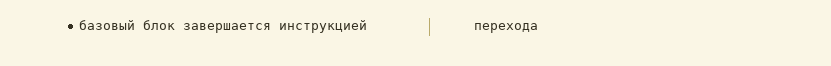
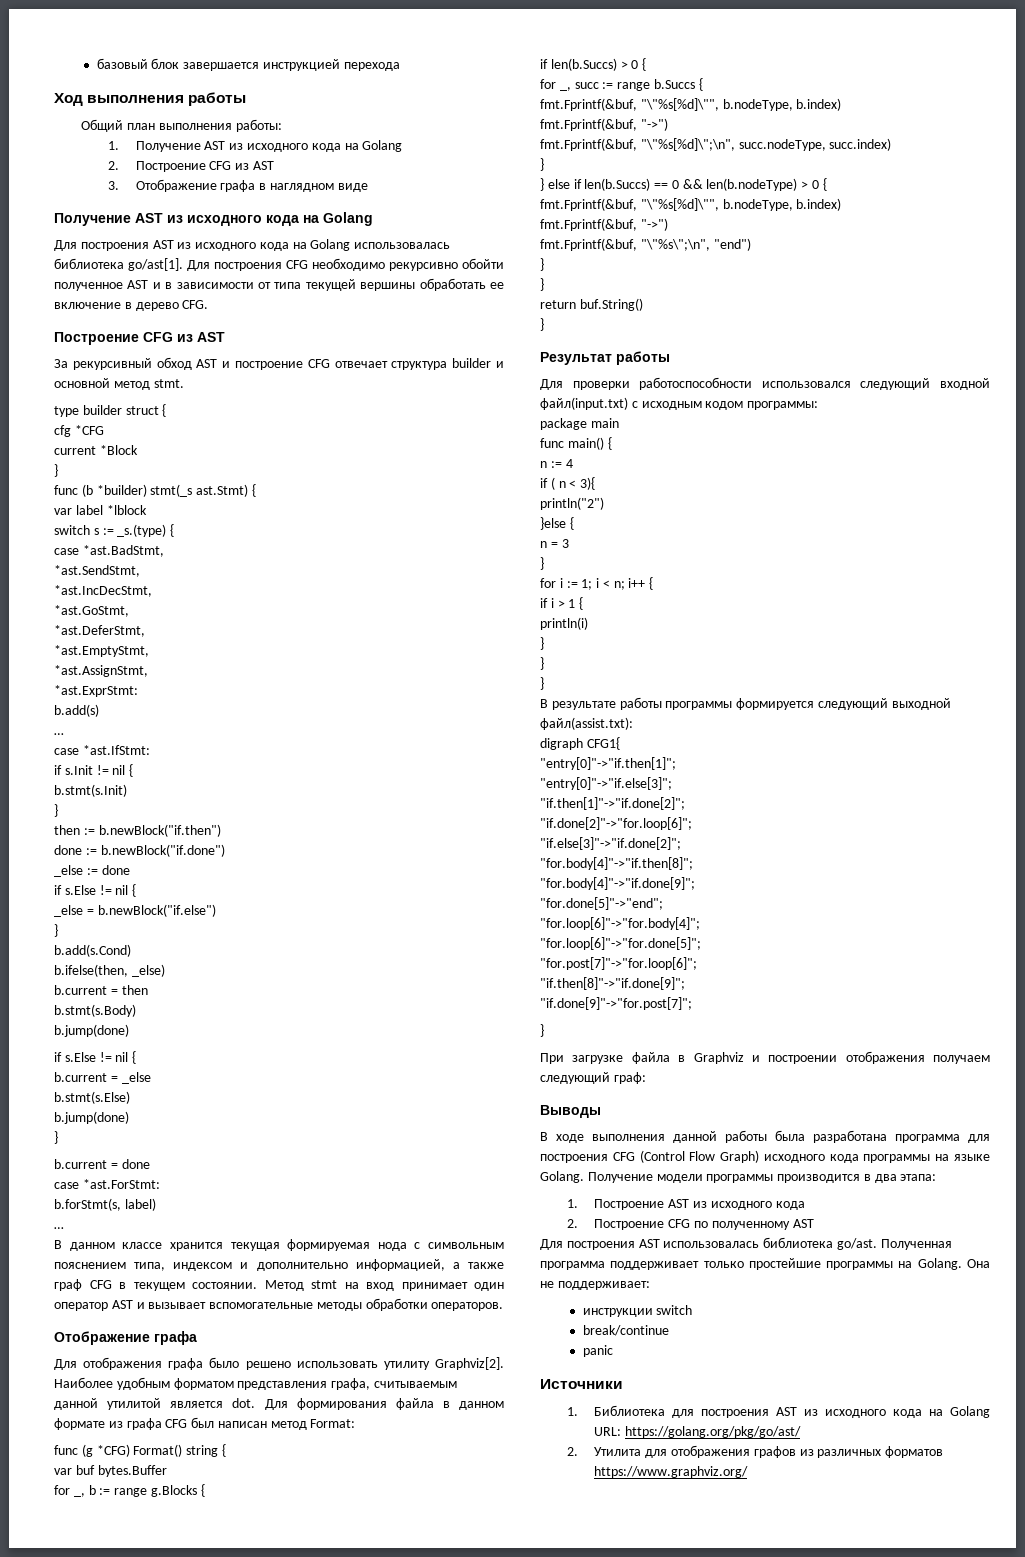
(538, 28) none -> [54,92,247,106] [81,119,282,132] [108,140,403,152] [108,161,274,172] [108,179,368,192] [54,212,373,226] [54,239,451,251] [54,258,504,271] [54,278,504,291] [54,300,209,311] [54,332,225,345] [54,357,505,370] [54,378,184,390] [54,404,167,417] [54,425,104,437] [54,445,138,455] [54,464,58,477] [54,484,256,497] [54,505,147,515] [54,524,175,537] [54,545,164,557] [54,565,140,577] [54,585,152,597] [54,605,129,617] [54,625,145,637] [54,645,149,657] [54,665,148,677] [54,685,138,697] [54,704,99,717] [54,733,64,735] [54,745,150,755] [54,764,134,777] [54,784,127,797] [54,804,58,817] [54,824,221,837] [54,844,225,857] [54,865,130,877] [54,884,137,897] [54,904,216,917] [54,924,58,937] [54,944,131,957] [54,964,165,977] [54,985,148,995] [54,1004,136,1017] [54,1024,129,1037] [54,1051,137,1064] [54,1072,151,1084] [54,1091,130,1104] [54,1111,129,1124] [54,1131,58,1144] [54,1159,150,1169] [54,1179,160,1189] [54,1198,156,1211] [54,1227,64,1229] [54,1239,504,1251] [54,1259,504,1271] [54,1279,504,1291] [54,1298,504,1311] [54,1331,197,1345] [54,1357,504,1370] [54,1377,457,1390] [54,1398,504,1410] [54,1417,356,1430] [54,1444,226,1457] [54,1465,167,1477] [54,1484,205,1497] [540,58,647,71] [540,78,703,91] [540,98,842,111] [540,118,668,131] [540,138,892,151] [540,158,544,171] [540,178,827,191] [540,198,842,211] [540,218,668,231] [540,238,751,251] [540,258,544,271] [540,278,544,291] [540,298,643,311] [540,318,544,331] [540,351,670,365] [540,377,990,390] [540,397,819,410] [540,418,619,430] [540,437,612,450] [540,459,573,468] [540,477,596,490] [540,497,604,510] [540,517,574,530] [540,539,569,548] [540,557,544,570] [540,577,654,590] [540,597,584,610] [540,617,588,630] [540,637,544,650] [540,657,544,670] [540,677,544,690] [540,697,951,710] [540,717,633,730] [540,737,620,750] [540,757,676,770] [540,777,672,790] [540,797,685,810] [540,817,692,830] [540,837,681,850] [540,857,693,870] [540,877,695,890] [540,897,663,910] [540,917,700,930] [540,937,701,950] [540,957,697,970] [540,977,685,990] [540,997,692,1010] [540,1024,544,1037] [540,1051,990,1064] [540,1072,646,1084] [540,1105,601,1118] [540,1130,990,1143] [540,1150,990,1163] [540,1171,937,1183] [567,1199,805,1210] [567,1219,814,1230] [540,1237,952,1250] [540,1258,990,1270] [540,1281,650,1290] [582,1305,693,1317] [582,1325,669,1336] [582,1345,613,1357] [540,1379,623,1389] [567,1405,990,1418] [594,1426,802,1438] [567,1445,944,1458] [594,1466,749,1478] // Ход выполнения работы // Общий план выполнения работы: // 1. Получение AST из исходного кода на Golang // 2. Построение CFG из AST // 3. Отображение графа в наглядном виде // Получение AST из исходного кода на Golang // Для построения AST из исходного кода на Golang использовалась библиотека go/ast[1]. Для построения CFG необходимо рекурсивно обойти полученное AST и в зависимости от типа текущей вершины обработать ее включение в дерево CFG. // Построение CFG из AST // За рекурсивный обход AST и построение CFG отвечает структура builder и основной метод stmt. // type builder struct { // cfg *CFG // current *Block // } // func (b *builder) stmt(_s ast.Stmt) { // var label *lblock // switch s := _s.(type) { // case *ast.BadStmt, // *ast.SendStmt, // *ast.IncDecStmt, // *ast.GoStmt, // *ast.DeferStmt, // *ast.EmptyStmt, // *ast.AssignStmt, // *ast.ExprStmt: // b.add(s) // … // case *ast.IfStmt: // if s.Init != nil { // b.stmt(s.Init) // } // then := b.newBlock("if.then") // done := b.newBlock("if.done") // _else := done // if s.Else != nil { // _else = b.newBlock("if.else") // } // b.add(s.Cond) // b.ifelse(then, _else) // b.current = then // b.stmt(s.Body) // b.jump(done) // if s.Else != nil { // b.current = _else // b.stmt(s.Else) // b.jump(done) // } // b.current = done // case *ast.ForStmt: // b.forStmt(s, label) // … // В данном классе хранится текущая формируемая нода с символьным пояснением типа, индексом и дополнительно информацией, а также граф CFG в текущем состоянии. Метод stmt на вход принимает один оператор AST и вызывает вспомогательные методы обработки операторов. // Отображение графа // Для отображения графа было решено использовать утилиту Graphviz[2]. Наиболее удобным форматом представления графа, считываемым данной утилитой является dot. Для формирования файла в данном формате из графа CFG был написан метод Format: // func (g *CFG) Format() string { // var buf bytes.Buffer // for _, b := range g.Blocks { // if len(b.Succs) > 0 { // for _, succ := range b.Succs { // fmt.Fprintf(&buf, "\"%s[%d]\"", b.nodeType, b.index) // fmt.Fprintf(&buf, "->") // fmt.Fprintf(&buf, "\"%s[%d]\";\n", succ.nodeType, succ.index) // } // } else if len(b.Succs) == 0 && len(b.nodeType) > 0 { // fmt.Fprintf(&buf, "\"%s[%d]\"", b.nodeType, b.index) // fmt.Fprintf(&buf, "->") // fmt.Fprintf(&buf, "\"%s\";\n", "end") // } // } // return buf.String() // } // Результат работы // Для проверки работоспособности использовался следующий входной файл(input.txt) с исходным кодом программы: // package main // func main() { // n := 4 // if ( n < 3){ // println("2") // }else { // n = 3 // } // for i := 1; i < n; i++ { // if i > 1 { // println(i) // } // } // } // В результате работы программы формируется следующий выходной файл(assist.txt): // digraph CFG1{ // "entry[0]"->"if.then[1]"; // "entry[0]"->"if.else[3]"; // "if.then[1]"->"if.done[2]"; // "if.done[2]"->"for.loop[6]"; // "if.else[3]"->"if.done[2]"; // "for.body[4]"->"if.then[8]"; // "for.body[4]"->"if.done[9]"; // "for.done[5]"->"end"; // "for.loop[6]"->"for.body[4]"; // "for.loop[6]"->"for.done[5]"; // "for.post[7]"->"for.loop[6]"; // "if.then[8]"->"if.done[9]"; // "if.done[9]"->"for.post[7]"; // } // При загрузке файла в Graphviz и построении отображения получаем следующий граф: // Выводы // В ходе выполнения данной работы была разработана программа для построения CFG (Control Flow Graph) исходного кода программы на языке Golang. Получение модели программы производится в два этапа: // 1. Построение AST из исходного кода // 2. Построение CFG по полученному AST // Для построения AST использовалась библиотека go/ast. Полученная программа поддерживает только простейшие программы на Golang. Она не поддерживает: // инструкции switch // break/continue // panic // Источники // 1. Библиотека для построения AST из исходного кода на Golang URL: https://golang.org/pkg/go/ast/ // 2. Утилита для отображения графов из различных форматов https://www.graphviz.org/

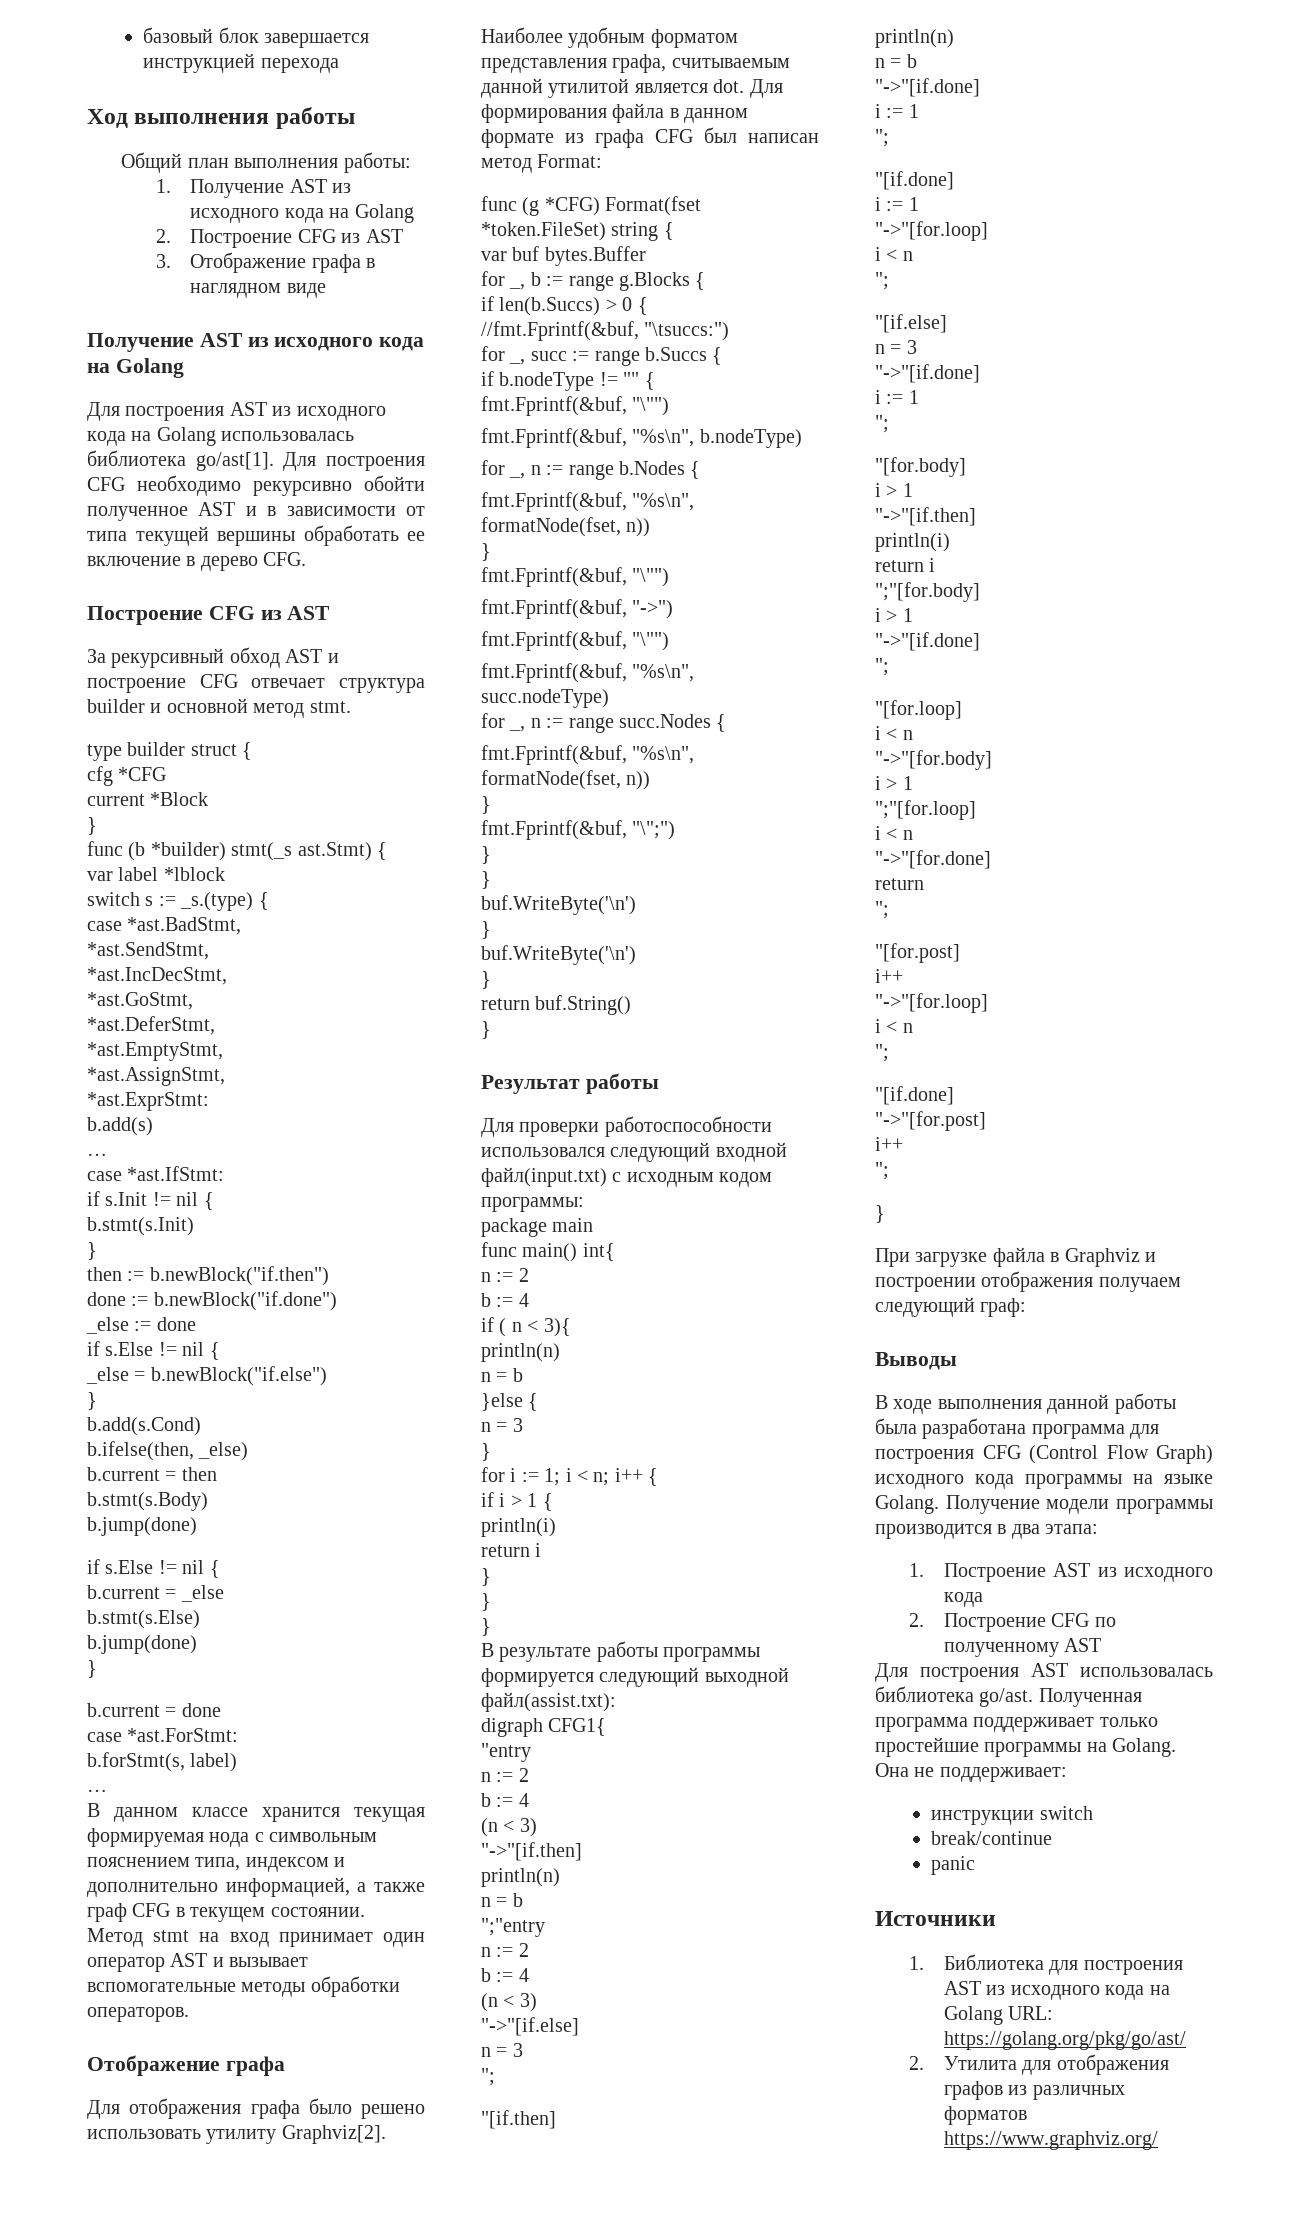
[133,1444,183,1457] Format() -> [605,196,702,216] [481,222,606,241] Format(fset *token.FileSet)
(647, 64) none -> [481,321,730,341] // //fmt.Fprintf(&buf, "\tsuccs:")
[540,98,842,111] [540,118,668,131] [540,138,892,151] [540,158,544,171] [540,178,827,191] [540,198,842,211] [540,218,668,231] [540,238,751,251] [540,258,544,271] fmt.Fprintf(&buf, "\"%s[%d]\"", b.nodeType, b.index) // fmt.Fprintf(&buf, "->") // fmt.Fprintf(&buf, "\"%s[%d]\";\n", succ.nodeType, succ.index) // } // } else if len(b.Succs) == 0 && len(b.nodeType) > 0 { // fmt.Fprintf(&buf, "\"%s[%d]\"", b.nodeType, b.index) // fmt.Fprintf(&buf, "->") // fmt.Fprintf(&buf, "\"%s\";\n", "end") // } -> [481,371,655,391] [481,396,670,416] [481,428,802,448] [481,460,701,480] [481,492,695,512] [481,517,651,537] [481,543,491,561] [481,567,670,587] [481,599,674,619] [481,631,670,651] [481,663,695,683] [481,689,609,708] [481,713,727,733] [481,745,695,765] [481,770,651,790] [481,796,491,814] [481,820,676,840] [481,846,491,864] [481,871,491,889] [481,895,636,915] [481,921,491,939] [481,945,636,965] if b.nodeType != "" { // fmt.Fprintf(&buf, "\"") // fmt.Fprintf(&buf, "%s\n", b.nodeType) // for _, n := range b.Nodes { // fmt.Fprintf(&buf, "%s\n", formatNode(fset, n)) // } // fmt.Fprintf(&buf, "\"") // fmt.Fprintf(&buf, "->") // fmt.Fprintf(&buf, "\"") // fmt.Fprintf(&buf, "%s\n", succ.nodeType) // for _, n := range succ.Nodes { // fmt.Fprintf(&buf, "%s\n", formatNode(fset, n)) // } // fmt.Fprintf(&buf, "\";") // } // } // buf.WriteByte('\n') // } // buf.WriteByte('\n')
[607,437,612,450] [540,461,562,468] { // n := -> [582,1243,615,1261] [481,1268,529,1282] [481,1293,514,1307] int{ // n := 2 // b :=
[540,497,604,510] println("2") -> [481,1343,560,1362] [481,1368,523,1382] println(n) // n = b
(588, 623) none -> [481,1543,542,1557] // return i
[540,757,676,770] [540,777,672,790] [540,797,685,810] [540,817,692,830] [540,837,681,850] [540,857,693,870] [540,877,695,890] [540,897,663,910] [540,917,700,930] [540,937,701,950] [540,957,697,970] [540,977,685,990] [540,997,692,1010] "entry[0]"->"if.then[1]"; // "entry[0]"->"if.else[3]"; // "if.then[1]"->"if.done[2]"; // "if.done[2]"->"for.loop[6]"; // "if.else[3]"->"if.done[2]"; // "for.body[4]"->"if.then[8]"; // "for.body[4]"->"if.done[9]"; // "for.done[5]"->"end"; // "for.loop[6]"->"for.body[4]"; // "for.loop[6]"->"for.done[5]"; // "for.post[7]"->"for.loop[6]"; // "if.then[8]"->"if.done[9]"; // "if.done[9]"->"for.post[7]"; -> [481,1743,531,1762] [481,1768,529,1782] [481,1793,529,1807] [481,1818,537,1837] [481,1842,582,1861] [481,1868,560,1887] [481,1893,523,1907] [481,1918,545,1937] [481,1943,529,1957] [481,1968,529,1982] [481,1993,537,2012] [481,2017,579,2036] [481,2043,523,2057] [481,2068,495,2086] [481,2110,556,2129] [875,29,954,48] [875,54,917,68] [875,78,980,97] [875,104,919,118] [875,129,889,147] [875,171,954,190] [875,197,919,211] [875,221,988,241] [875,247,913,261] [875,272,889,290] [875,314,947,333] [875,340,917,354] [875,364,980,383] [875,390,919,404] [875,415,889,433] [875,457,966,477] [875,483,913,497] [875,507,976,526] [875,533,950,552] [875,558,936,572] [875,582,980,602] [875,608,913,622] [875,632,980,651] [875,658,889,676] [875,700,962,720] [875,726,913,740] [875,750,992,770] [875,776,913,790] [875,800,976,820] [875,826,913,840] [875,850,991,869] [875,878,924,890] [875,901,889,919] [875,943,960,963] [875,969,903,983] [875,993,988,1013] [875,1019,913,1033] [875,1044,889,1062] [875,1086,954,1105] [875,1111,986,1131] [875,1137,903,1151] [875,1162,889,1180] "entry // n := 2 // b := 4 // (n < 3) // "->"[if.then] // println(n) // n = b // ";"entry // n := 2 // b := 4 // (n < 3) // "->"[if.else] // n = 3 // "; // "[if.then] // println(n) // n = b // "->"[if.done] // i := 1 // "; // "[if.done] // i := 1 // "->"[for.loop] // i < n // "; // "[if.else] // n = 3 // "->"[if.done] // i := 1 // "; // "[for.body] // i > 1 // "->"[if.then] // println(i) // return i // ";"[for.body] // i > 1 // "->"[if.done] // "; // "[for.loop] // i < n // "->"[for.body] // i > 1 // ";"[for.loop] // i < n // "->"[for.done] // return // "; // "[for.post] // i++ // "->"[for.loop] // i < n // "; // "[if.done] // "->"[for.post] // i++ // ";

